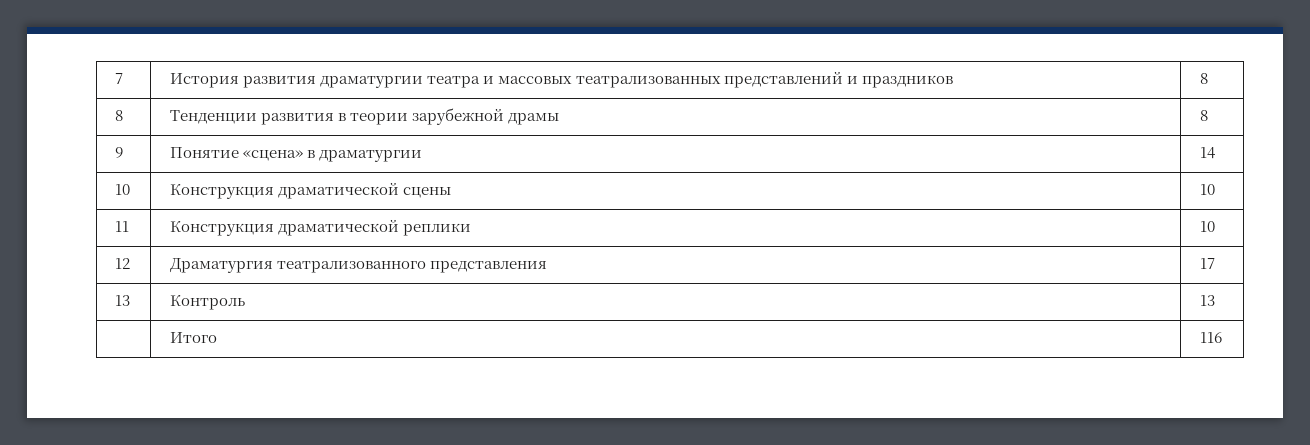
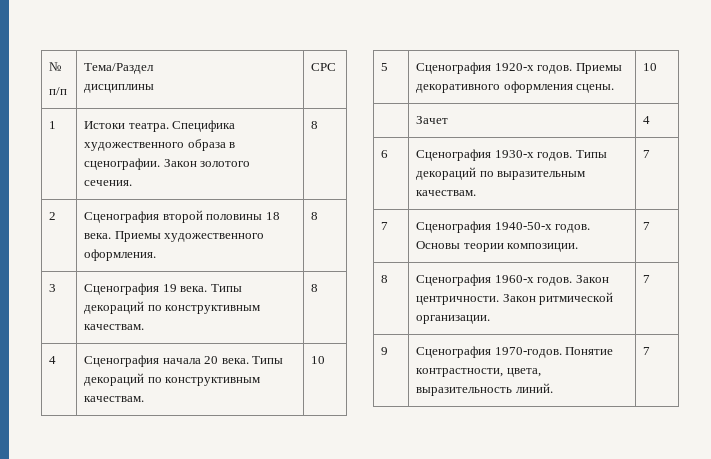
[115,73,124,84] [170,71,953,88] [1200,73,1209,84] [115,110,124,121] [170,108,560,125] [1200,110,1209,121] [115,147,124,158] [170,147,423,162] [1200,147,1216,159] [115,184,131,195] [170,182,452,199] [1200,184,1216,195] [115,221,130,232] [170,219,472,236] [1200,221,1216,232] [115,258,131,269] [170,258,548,273] [1200,258,1216,269] [115,295,131,306] [170,295,246,310] [1200,295,1216,306] [170,332,218,343] [1200,332,1223,343] 7 | История развития драматургии театра и массовых театрализованных представлений и праздников | 8 // 8 | Тенденции развития в теории зарубежной драмы | 8 // 9 | Понятие «сцена» в драматургии | 14 // 10 | Конструкция драматической сцены | 10 // 11 | Конструкция драматической реплики | 10 // 12 | Драматургия театрализованного представления | 17 // 13 | Контроль | 13 // | Итого | 116 -> [49,62,62,71] [49,87,68,95] [84,63,155,74] [84,84,155,93] [311,63,337,71] [49,121,57,129] [84,120,236,132] [84,139,236,151] [84,158,251,170] [84,180,133,186] [311,121,319,129] [49,212,57,220] [84,210,280,223] [84,231,265,242] [84,249,157,261] [311,212,319,220] [49,284,57,292] [84,283,242,295] [84,301,261,314] [84,324,145,330] [311,284,319,292] [49,356,57,364] [84,355,284,367] [84,373,261,386] [84,396,145,402] [311,356,326,364] [381,63,389,71] [416,62,622,74] [416,81,615,93] [643,63,658,71] [416,116,449,124] [643,116,651,124] [381,150,389,158] [416,149,607,161] [416,167,586,180] [416,190,477,196] [643,150,651,158] [381,222,389,230] [416,221,591,233] [416,241,579,252] [643,222,651,230] [381,275,389,283] [416,274,609,286] [416,292,614,305] [416,315,491,324] [643,275,651,283] [381,347,389,355] [416,346,614,358] [416,368,541,377] [416,383,553,396] [643,347,651,355] № // п/п | Тема/Раздел // дисциплины | СРС // 1 | Истоки театра. Специфика художественного образа в сценографии. Закон золотого сечения. | 8 // 2 | Сценография второй половины 18 века. Приемы художественного оформления. | 8 // 3 | Сценография 19 века. Типы декораций по конструктивным качествам. | 8 // 4 | Сценография начала 20 века. Типы декораций по конструктивным качествам. | 10 // 5 | Сценография 1920-х годов. Приемы декоративного оформления сцены. | 10 // | Зачет | 4 // 6 | Сценография 1930-х годов. Типы декораций по выразительным качествам. | 7 // 7 | Сценография 1940-50-х годов. Основы теории композиции. | 7 // 8 | Сценография 1960-х годов. Закон центричности. Закон ритмической организации. | 7 // 9 | Сценография 1970-годов. Понятие контрастности, цвета, выразительность линий. | 7

